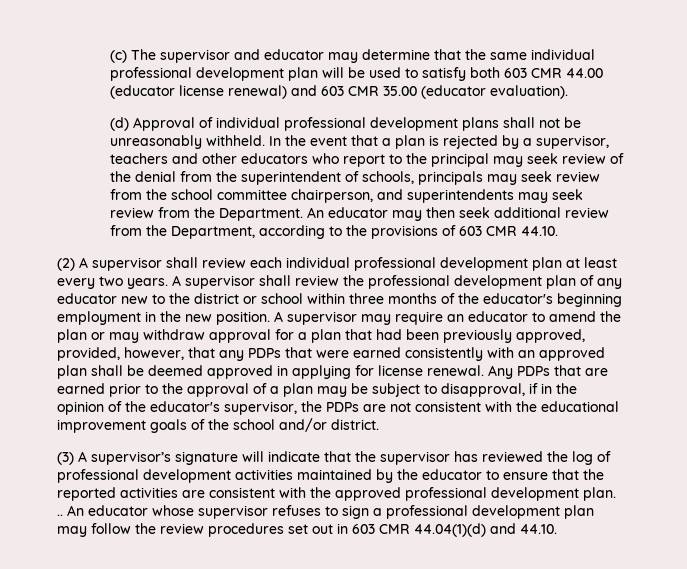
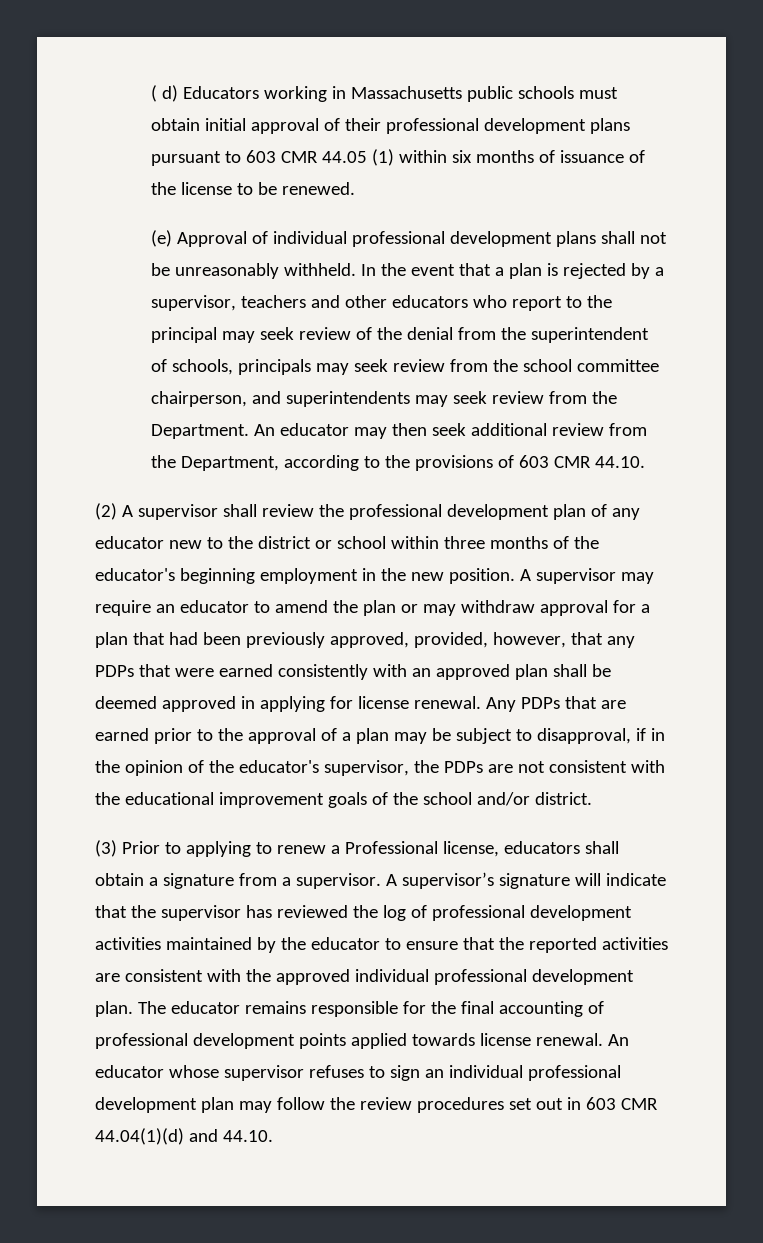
[109,49,595,63] [109,67,603,81] [109,85,568,99] [109,117,129,131] (c) The supervisor and educator may determine that the same individual professional development plan will be used to satisfy both 603 CMR 44.00 (educator license renewal) and 603 CMR 35.00 (educator evaluation). // (d) -> [150,85,618,102] [150,118,630,134] [150,149,645,166] [150,182,355,195] [150,230,172,247] ( d) Educators working in Massachusetts public schools must obtain initial approval of their professional development plans pursuant to 603 CMR 44.05 (1) within six months of issuance of the license to be renewed. // (e)
[250,257,617,271] [57,275,339,289] each individual professional development plan at least every two years. A supervisor shall review -> (314, 510) none
(74, 458) none -> [121,841,619,857] [95,873,381,889] Prior to applying to renew a Professional license, educators shall obtain a signature from a supervisor.
(401, 494) none -> [354,969,429,982] individual
[57,514,63,516] .. -> [137,1001,604,1017] [95,1033,603,1049] The educator remains responsible for the final accounting of professional development points applied towards license renewal.
[373,508,382,516] a -> [424,1065,523,1078] an individual

